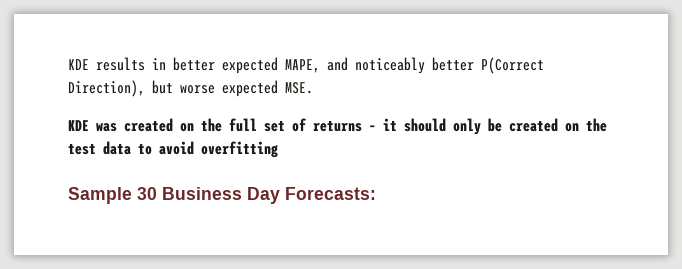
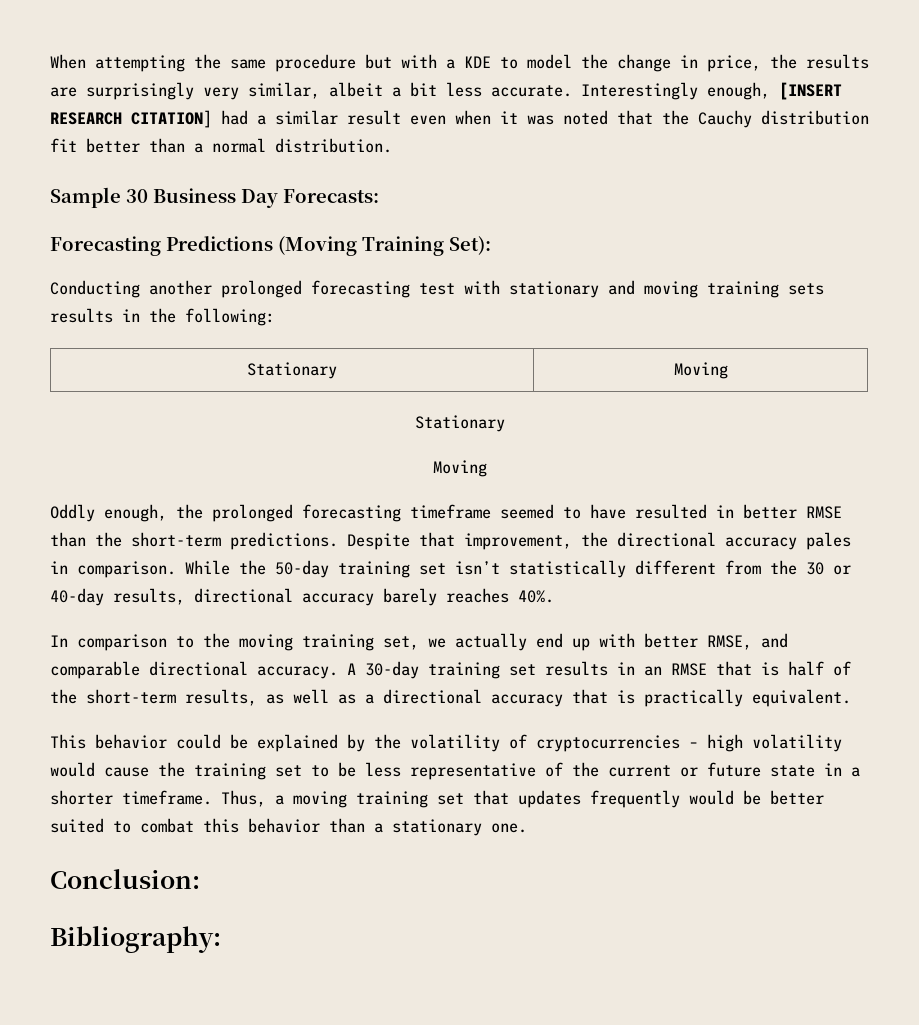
[68,57,544,74] [68,80,313,97] [68,118,607,135] [68,141,278,158] KDE results in better expected MAPE, and noticeably better P(Correct Direction), but worse expected MSE. // KDE was created on the full set of returns – it should only be created on the test data to avoid overfitting -> [50,54,869,72] [50,82,842,100] [50,110,869,128] [50,138,392,153] When attempting the same procedure but with a KDE to model the change in price, the results are surprisingly very similar, albeit a bit less accurate. Interestingly enough, [INSERT RESEARCH CITATION] had a similar result even when it was noted that the Cauchy distribution fit better than a normal distribution.
(376, 193) none -> [50,236,491,256] [50,280,824,298] [50,308,275,326] [247,362,337,379] [673,362,728,379] [414,415,505,432] [432,460,487,477] [50,504,842,522] [50,532,851,550] [50,560,851,578] [50,588,554,606] [50,633,788,651] [50,661,851,679] [50,689,851,707] [50,734,842,752] [50,762,860,780] [50,790,824,808] [50,818,527,836] [50,869,200,889] [50,926,221,953] // Forecasting Predictions (Moving Training Set): // Conducting another prolonged forecasting test with stationary and moving training sets results in the following: // Stationary | Moving // Stationary // Moving // Oddly enough, the prolonged forecasting timeframe seemed to have resulted in better RMSE than the short-term predictions. Despite that improvement, the directional accuracy pales in comparison. While the 50-day training set isn’t statistically different from the 30 or 40-day results, directional accuracy barely reaches 40%. // In comparison to the moving training set, we actually end up with better RMSE, and comparable directional accuracy. A 30-day training set results in an RMSE that is half of the short-term results, as well as a directional accuracy that is practically equivalent. // This behavior could be explained by the volatility of cryptocurrencies – high volatility would cause the training set to be less representative of the current or future state in a shorter timeframe. Thus, a moving training set that updates frequently would be better suited to combat this behavior than a stationary one. // Conclusion: // Bibliography:

